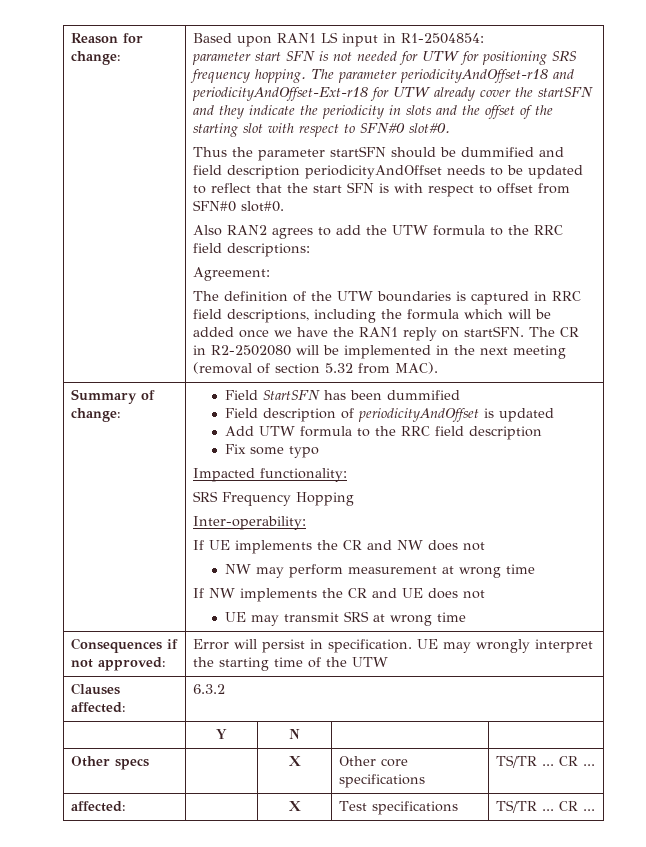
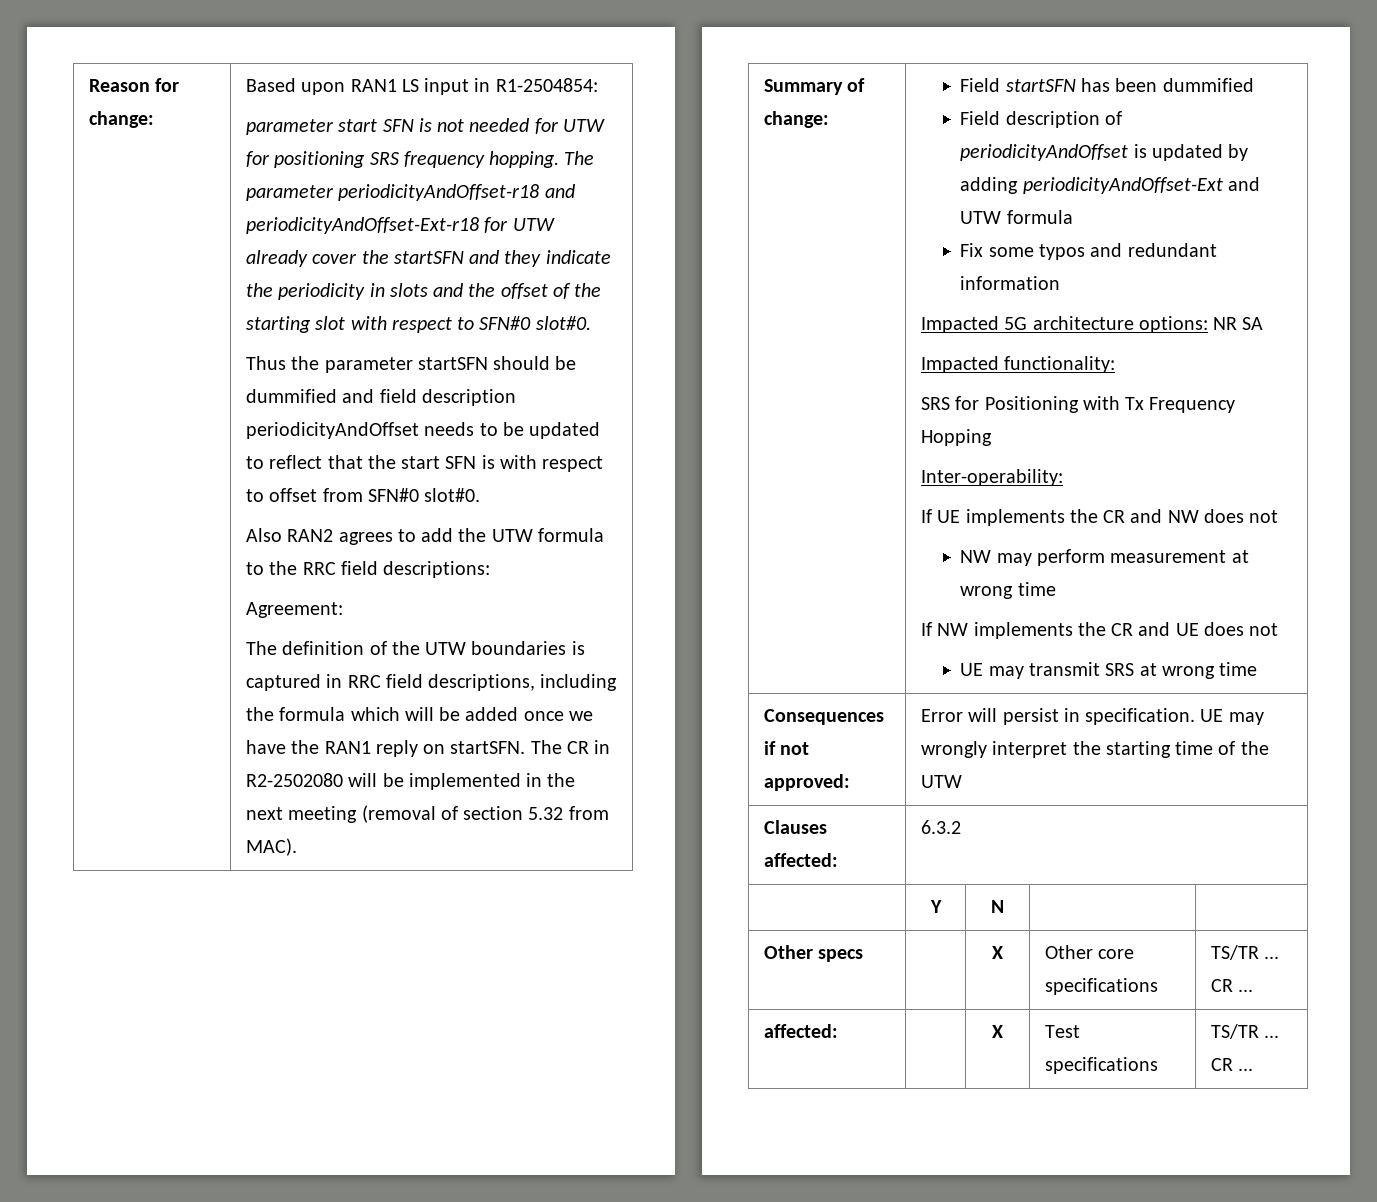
[263,390,321,400] StartSFN -> [1005,79,1076,92] startSFN
[225,426,543,440] [225,444,320,458] // Add UTW formula to the RRC field description // Fix some typo -> [1228,144,1249,161] [960,177,1261,194] [960,210,1073,224] [960,243,1217,260] [960,276,1061,290] [920,316,1264,333] by adding periodicityAndOffset-Ext and UTW formula // Fix some typos and redundant information // Impacted 5G architecture options: NR SA
(218, 496) none -> [955,396,1145,413] for Positioning with Tx

